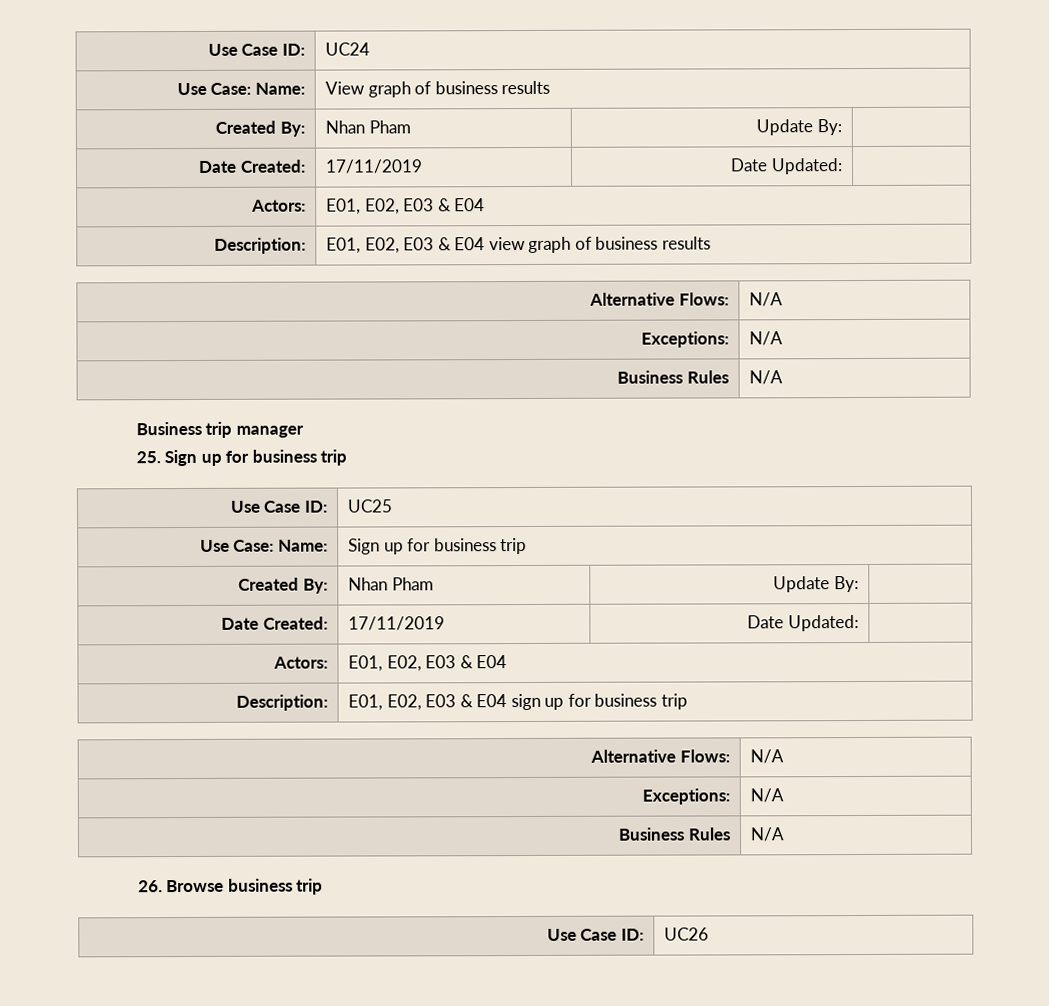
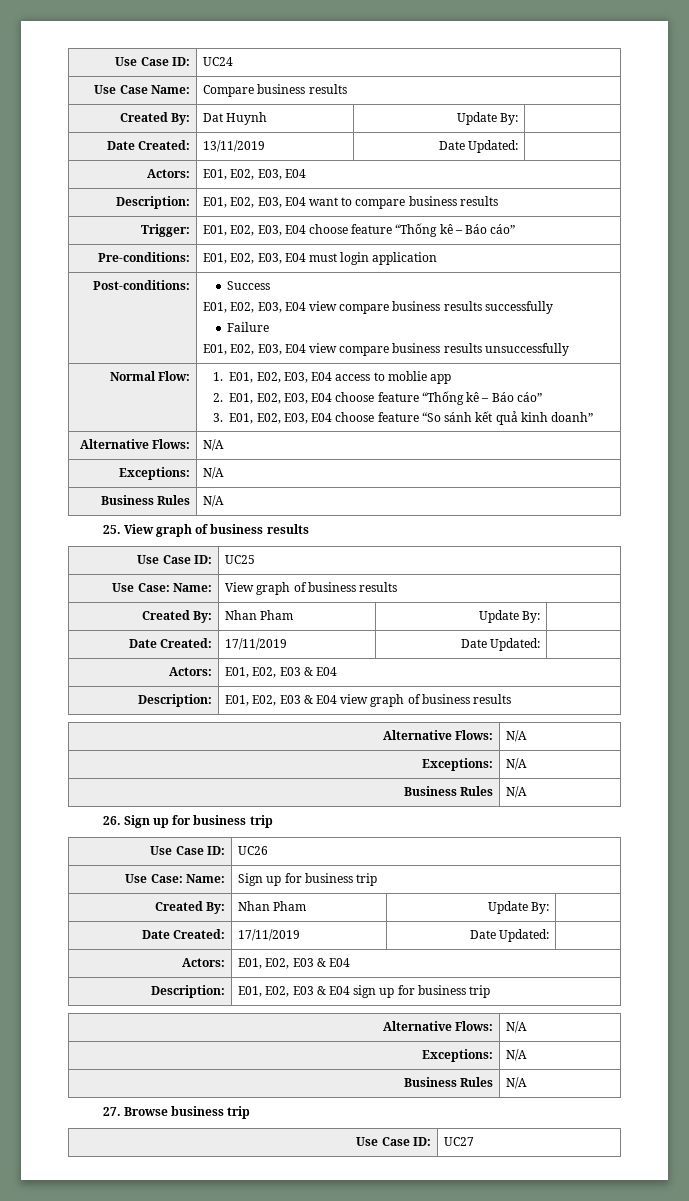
(371, 49) none -> [94,85,190,94] [203,84,347,97] [119,112,190,125] [203,112,268,125] [456,112,518,125] [106,140,190,150] [203,140,266,152] [438,140,518,153] [146,169,190,178] [203,169,306,180] [115,196,190,209] [203,196,498,209] [140,224,190,237] [203,223,516,237] [97,252,190,262] [203,252,438,265] [92,280,190,290] [226,281,270,290] [203,301,553,314] [226,322,269,332] [203,343,569,356] [109,371,190,381] [213,371,452,384] [213,391,542,405] [213,411,594,425] [79,439,190,449] [203,439,225,451] [118,467,190,480] [203,467,225,479] [100,495,190,505] [203,495,225,507] [102,524,309,537] [137,555,212,564] [225,555,256,564] // Use Case Name: | Compare business results // Created By: | Dat Huynh | Update By: | // Date Created: | 13/11/2019 | Date Updated: | // Actors: | E01, E02, E03, E04 // Description: | E01, E02, E03, E04 want to compare business results // Trigger: | E01, E02, E03, E04 choose feature “Thống kê – Báo cáo” // Pre-conditions: | E01, E02, E03, E04 must login application // Post-conditions: | Success // E01, E02, E03, E04 view compare business results successfully // Failure // E01, E02, E03, E04 view compare business results unsuccessfully // Normal Flow: | 1. E01, E02, E03, E04 access to moblie app // 2. E01, E02, E03, E04 choose feature “Thống kê – Báo cáo” // 3. E01, E02, E03, E04 choose feature “So sánh kết quả kinh doanh” // Alternative Flows: | N/A // Exceptions: | N/A // Business Rules | N/A // 25. View graph of business results // Use Case ID: | UC25
[135,421,304,438] [135,451,161,464] Business trip manager // 25. -> [102,816,121,825] 26.
[347,499,394,513] UC25 -> [238,846,269,855] UC26
[137,880,163,893] 26. -> [102,1107,121,1116] 27.
[664,927,710,941] UC26 -> [444,1137,475,1146] UC27

